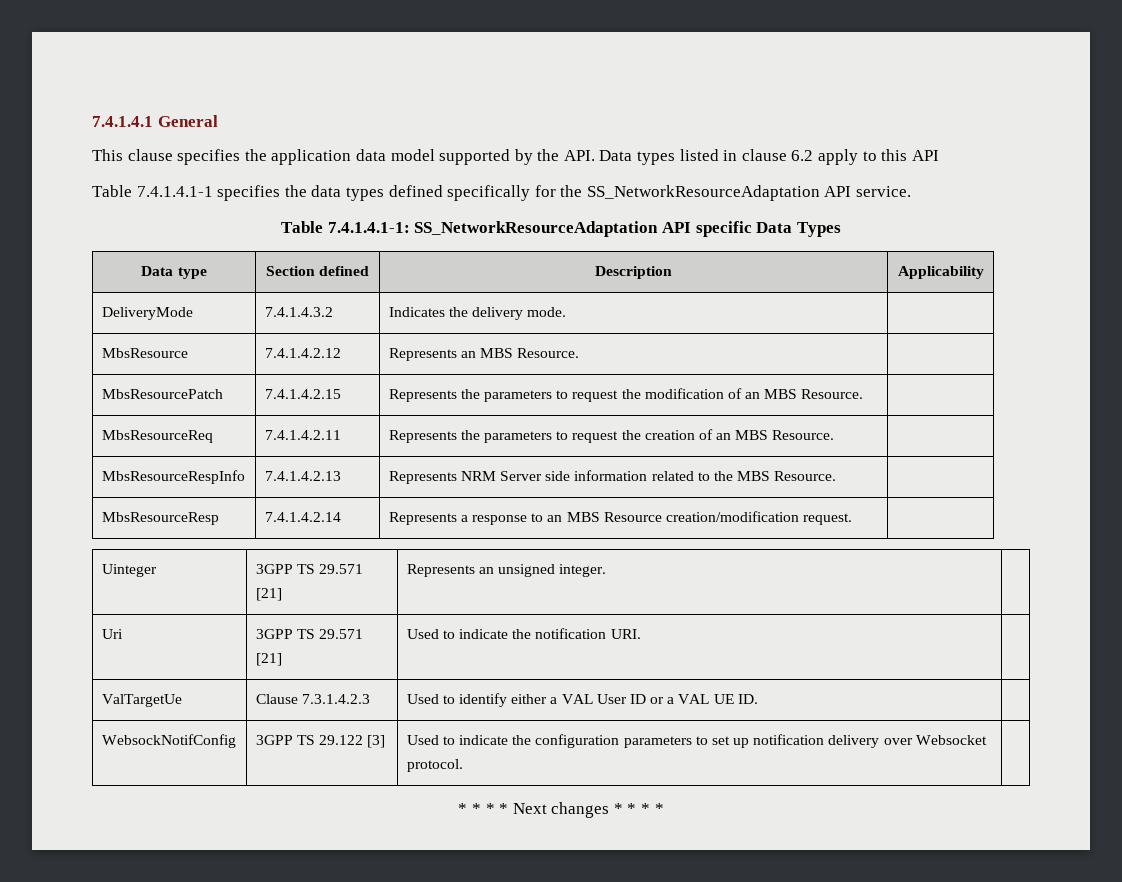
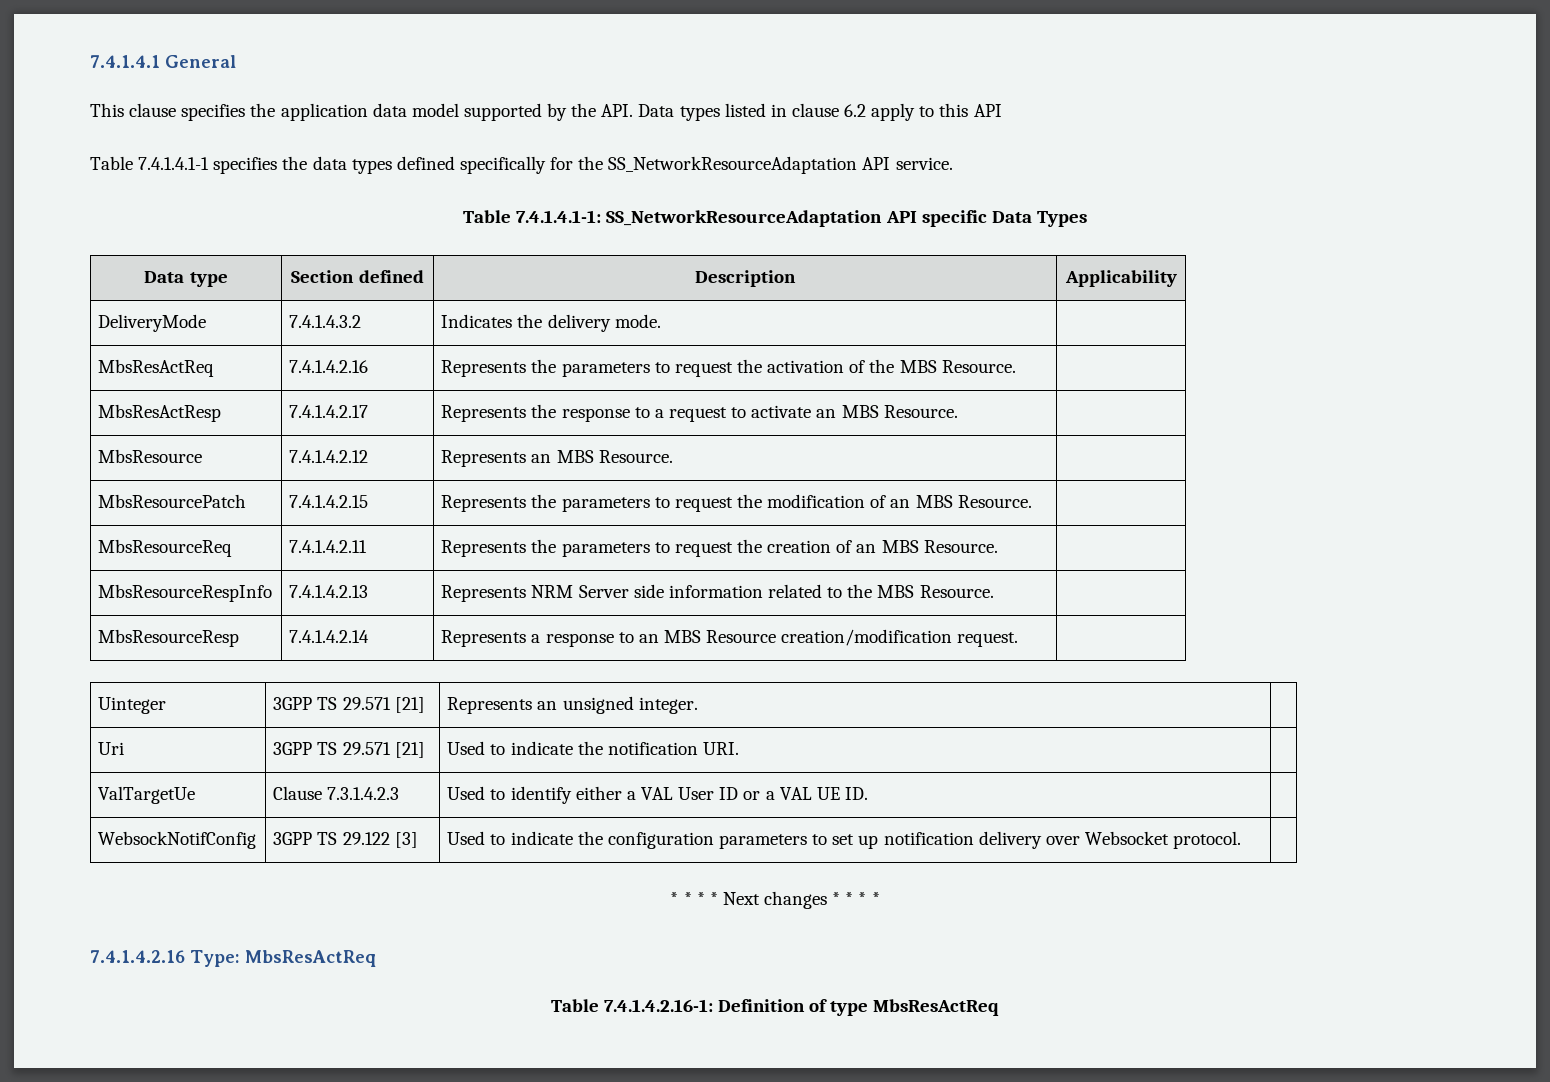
(567, 312) none -> [98,359,215,377] [289,360,369,373] [441,359,1016,377] [98,404,222,422] [289,405,369,418] [441,404,958,422] // MbsResActReq | 7.4.1.4.2.16 | Represents the parameters to request the activation of the MBS Resource. | // MbsResActResp | 7.4.1.4.2.17 | Represents the response to a request to activate an MBS Resource. |
(664, 808) none -> [90,950,376,967] [550,999,1000,1016] // 7.4.1.4.2.16 Type: MbsResActReq // Table 7.4.1.4.2.16-1: Definition of type MbsResActReq

